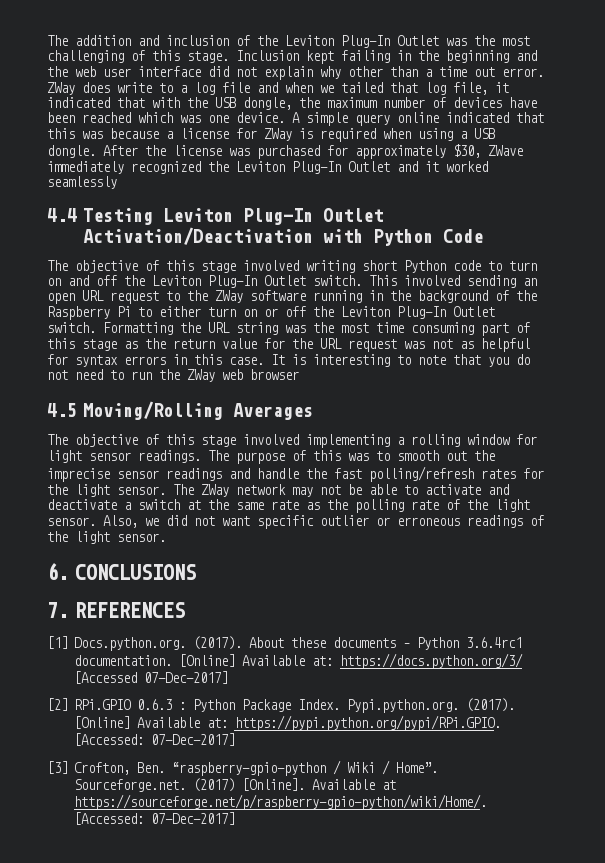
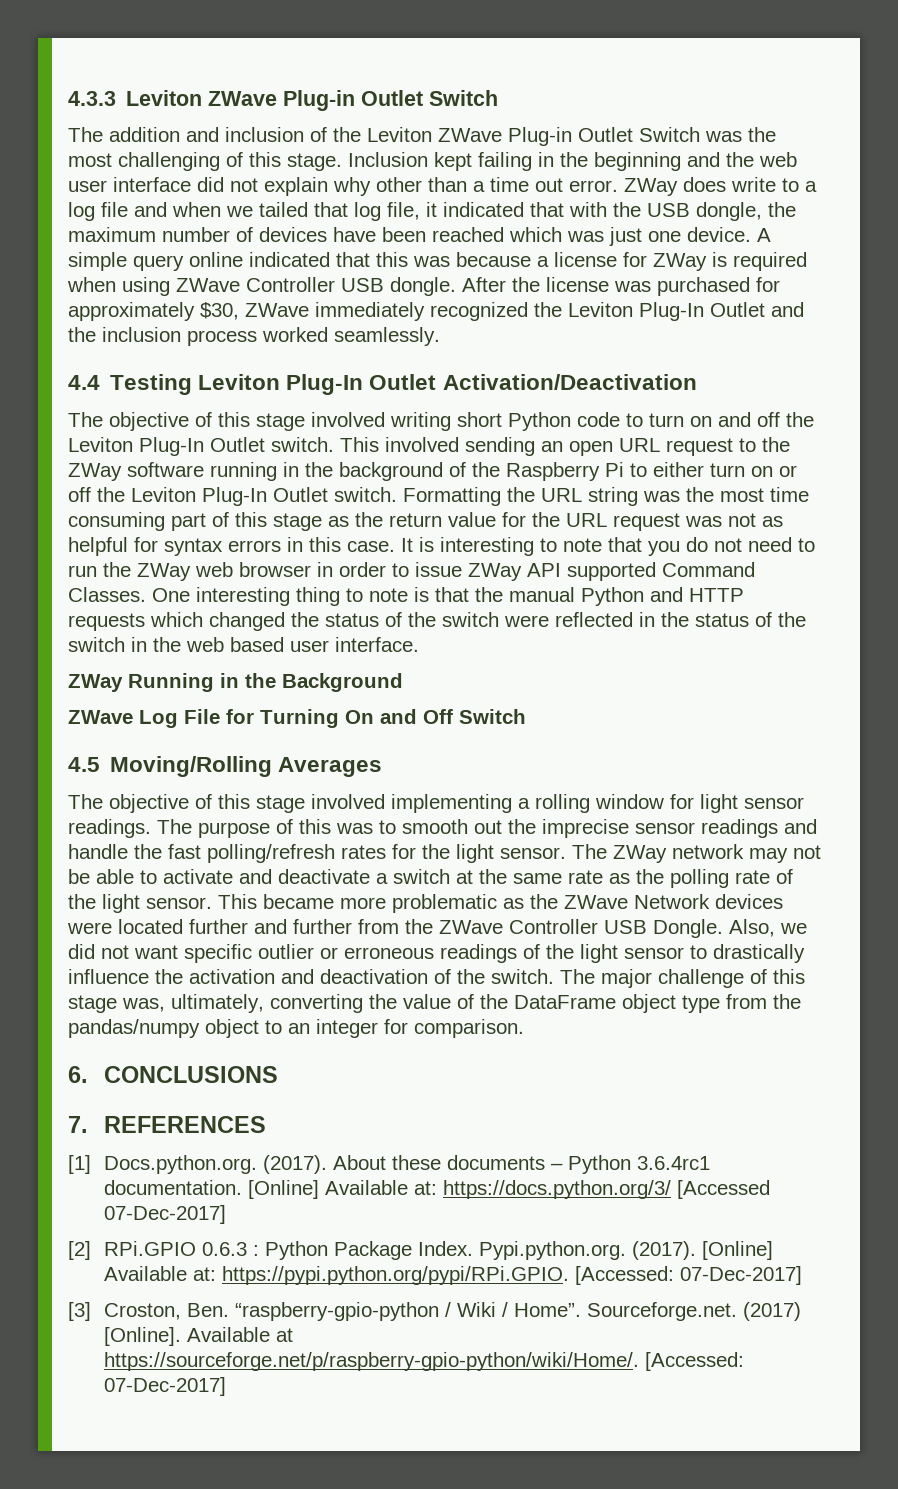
(47, 40) none -> [68,90,499,111] 4.3.3 Leviton ZWave Plug-in Outlet Switch //
[341,35,439,48] Plug-In Outlet -> [438,127,700,146] ZWave Plug-in Outlet Switch
(201, 119) none -> [609,227,642,246] just
[460,131,467,139] a -> [176,277,335,292] ZWave Controller
[425,161,488,172] [47,176,117,189] it worked seamlessly -> [68,327,440,346] the inclusion process worked seamlessly.
[322,229,483,246] with Python Code -> (697, 382) none
(299, 374) none -> [317,562,755,581] [68,587,744,606] [68,612,806,631] [68,637,419,652] [68,673,403,692] [68,709,526,728] in order to issue ZWay API supported Command Classes. One interesting thing to note is that the manual Python and HTTP requests which changed the status of the switch were reflected in the status of the switch in the web based user interface. // ZWay Running in the Background // ZWave Log File for Turning On and Off Switch
(96, 521) none -> [218,894,783,913] [67,919,723,938] This became more problematic as the ZWave Network devices were located further and further from the ZWave Controller USB Dongle.
[117,533,166,542] sensor. -> [624,944,805,963] [68,969,805,988] [68,994,801,1013] [68,1019,524,1038] sensor to drastically influence the activation and deactivation of the switch. The major challenge of this stage was, ultimately, converting the value of the DataFrame object type from the pandas/numpy object to an integer for comparison.
[73,762,130,775] Crofton, -> [103,1303,181,1320] Croston,

